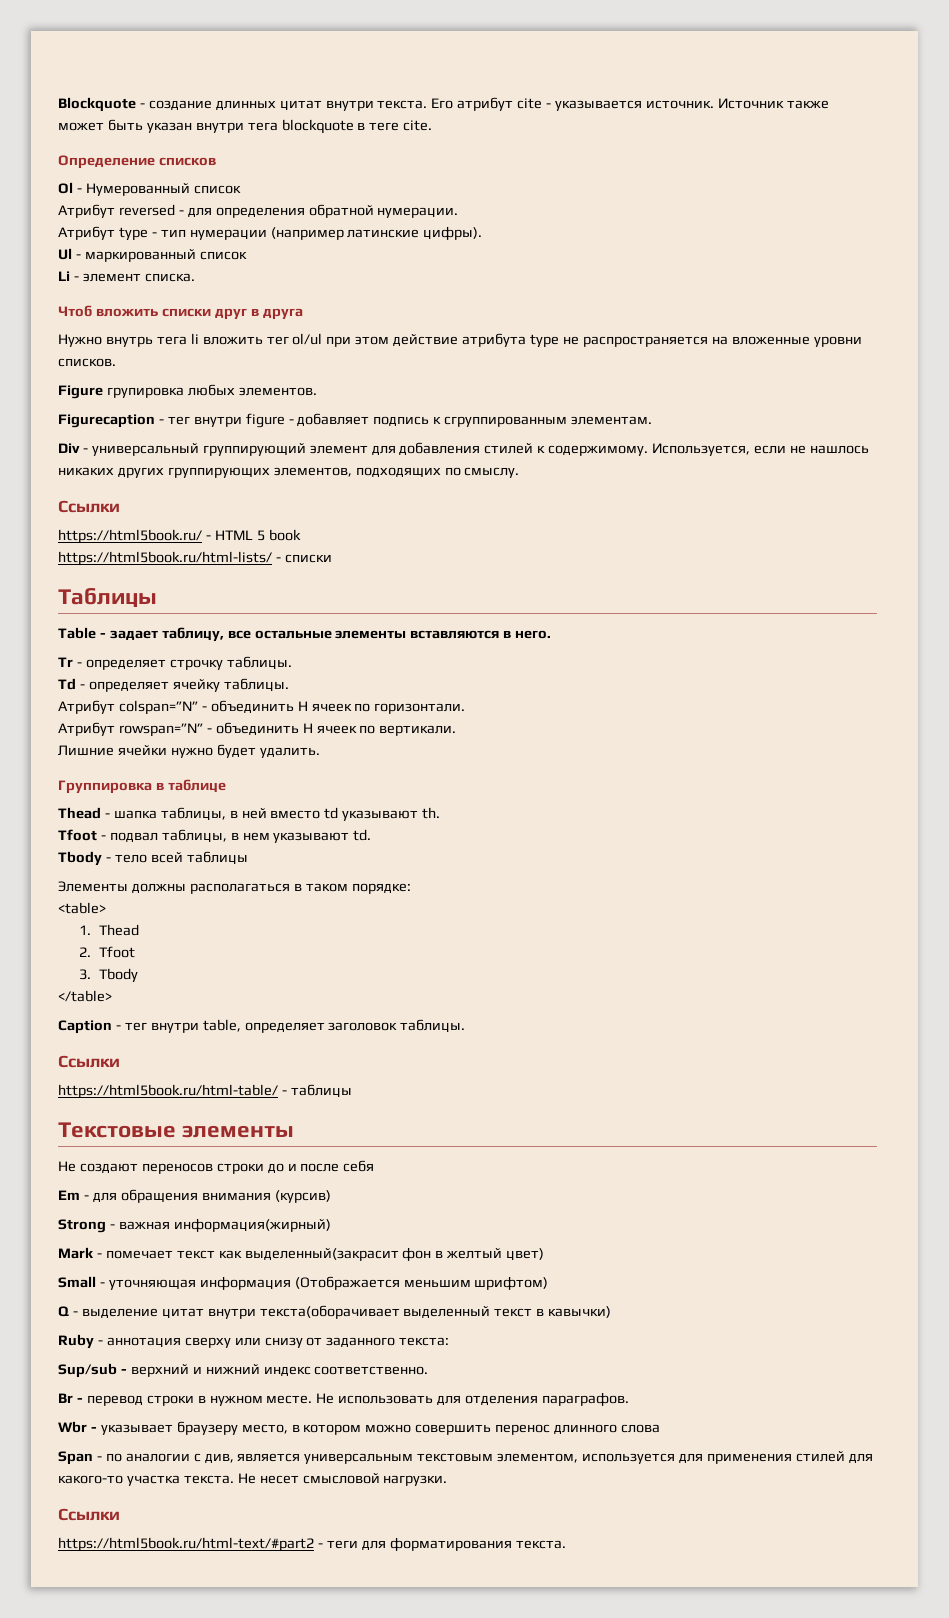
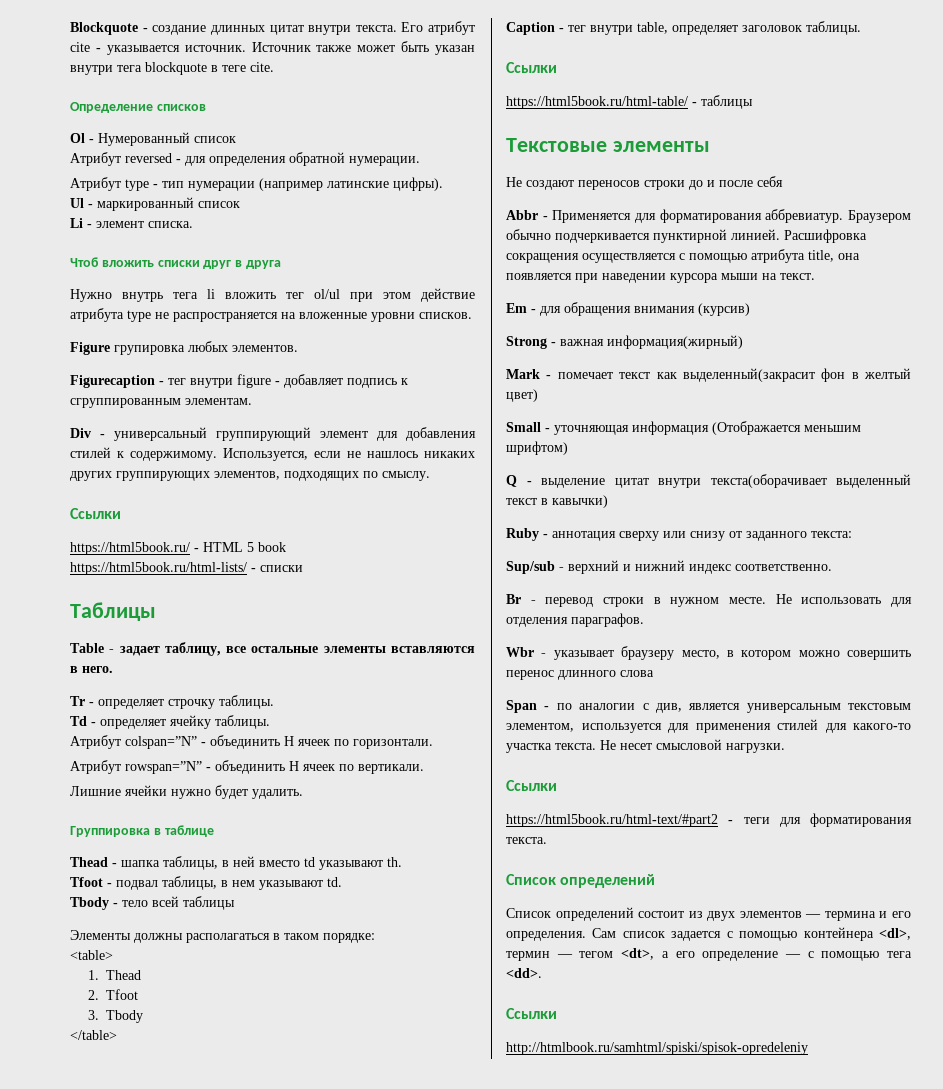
(375, 1166) none -> [506,209,911,223] [506,229,867,243] [506,249,860,263] [506,273,815,283] // Abbr - Применяется для форматирования аббревиатур. Браузером обычно подчеркивается пунктирной линией. Расшифровка сокращения осуществляется с помощью атрибута title, она появляется при наведении курсора мыши на текст.
(566, 1544) none -> [506,874,656,888] [506,907,911,921] [506,927,911,941] [506,948,912,961] [506,968,542,978] [506,1008,557,1019] [506,1042,808,1055] // Список определений // Список определений состоит из двух элементов — термина и его определения. Сам список задается с помощью контейнера <dl>, термин — тегом <dt>, а его определение — с помощью тега <dd>. // Ссылки // http://htmlbook.ru/samhtml/spiski/spisok-opredeleniy

